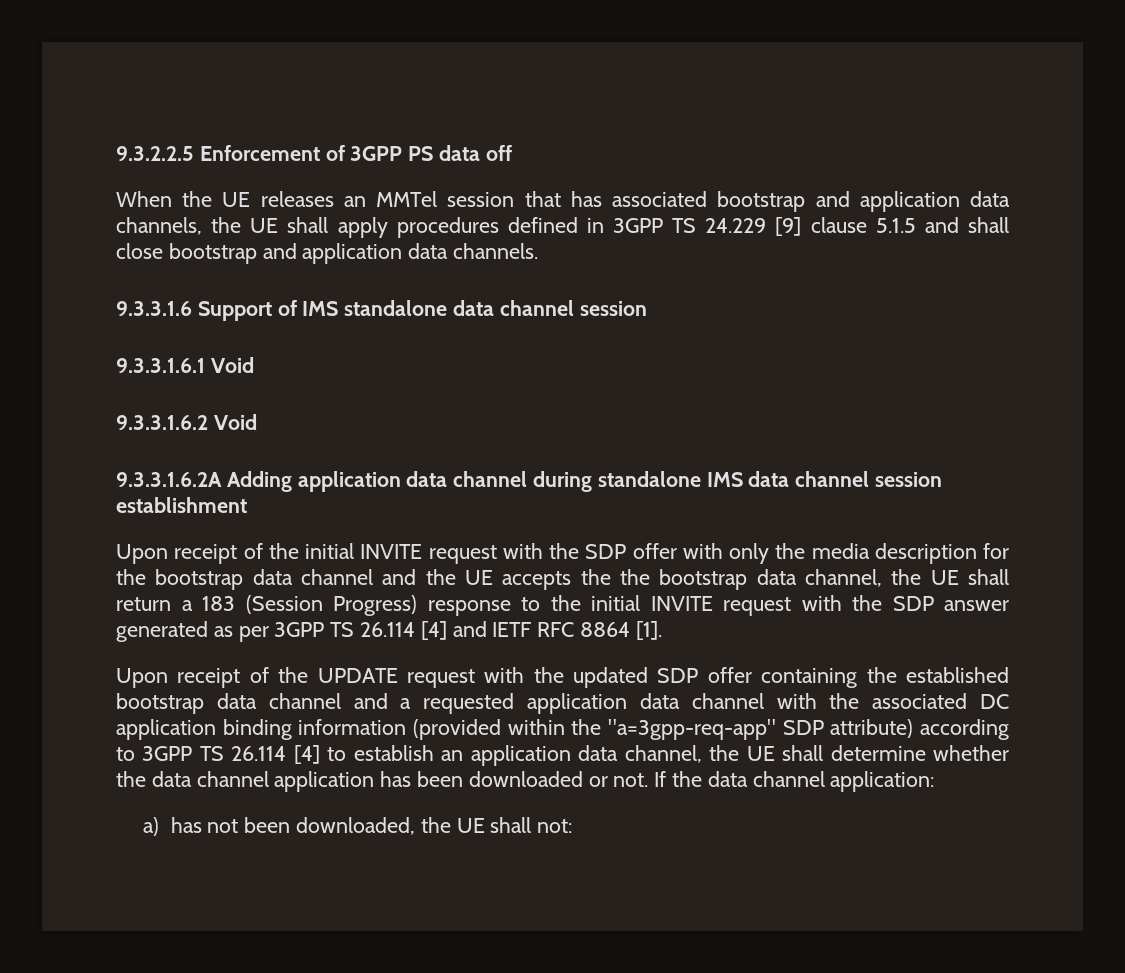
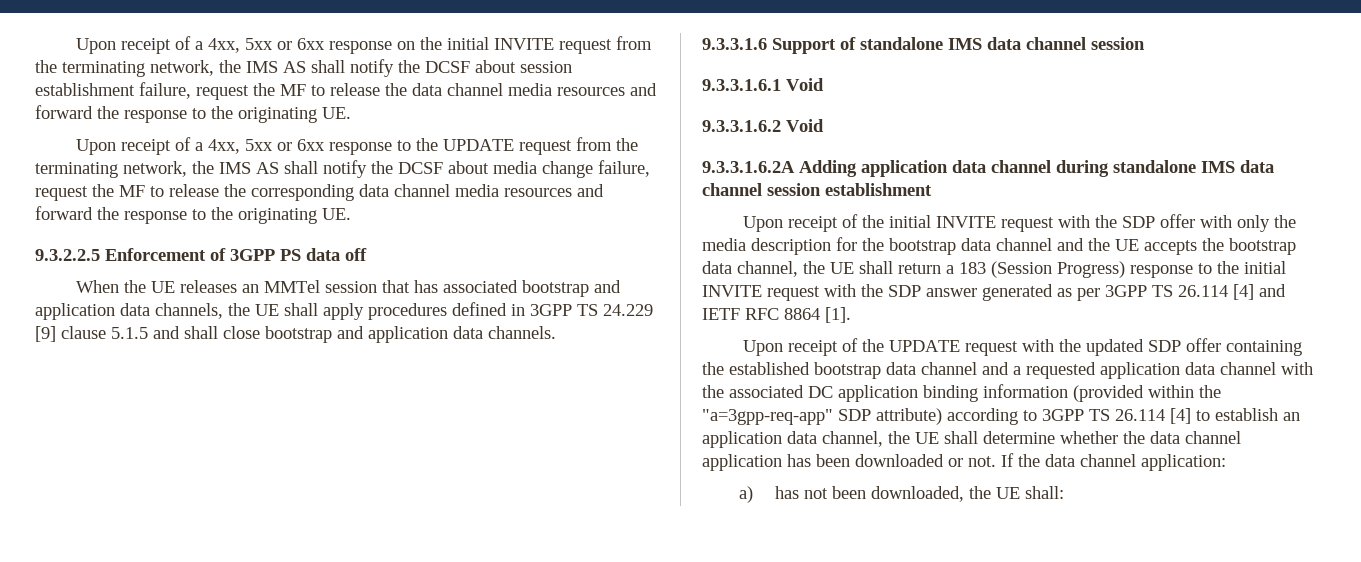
(116, 153) none -> [75,36,652,54] [35,59,572,77] [35,82,657,100] [35,105,351,123] [75,137,638,155] [35,160,650,178] [35,184,604,201] [35,206,351,224] Upon receipt of a 4xx, 5xx or 6xx response on the initial INVITE request from the terminating network, the IMS AS shall notify the DCSF about session establishment failure, request the MF to release the data channel media resources and forward the response to the originating UE. // Upon receipt of a 4xx, 5xx or 6xx response to the UPDATE request from the terminating network, the IMS AS shall notify the DCSF about media change failure, request the MF to release the corresponding data channel media resources and forward the response to the originating UE. //
[302,300,448,316] IMS standalone -> [860,37,982,50] standalone IMS
[619,569,650,585] the -> (1224, 244) none
[490,817,573,833] shall not: -> [1025,486,1065,499] shall:

